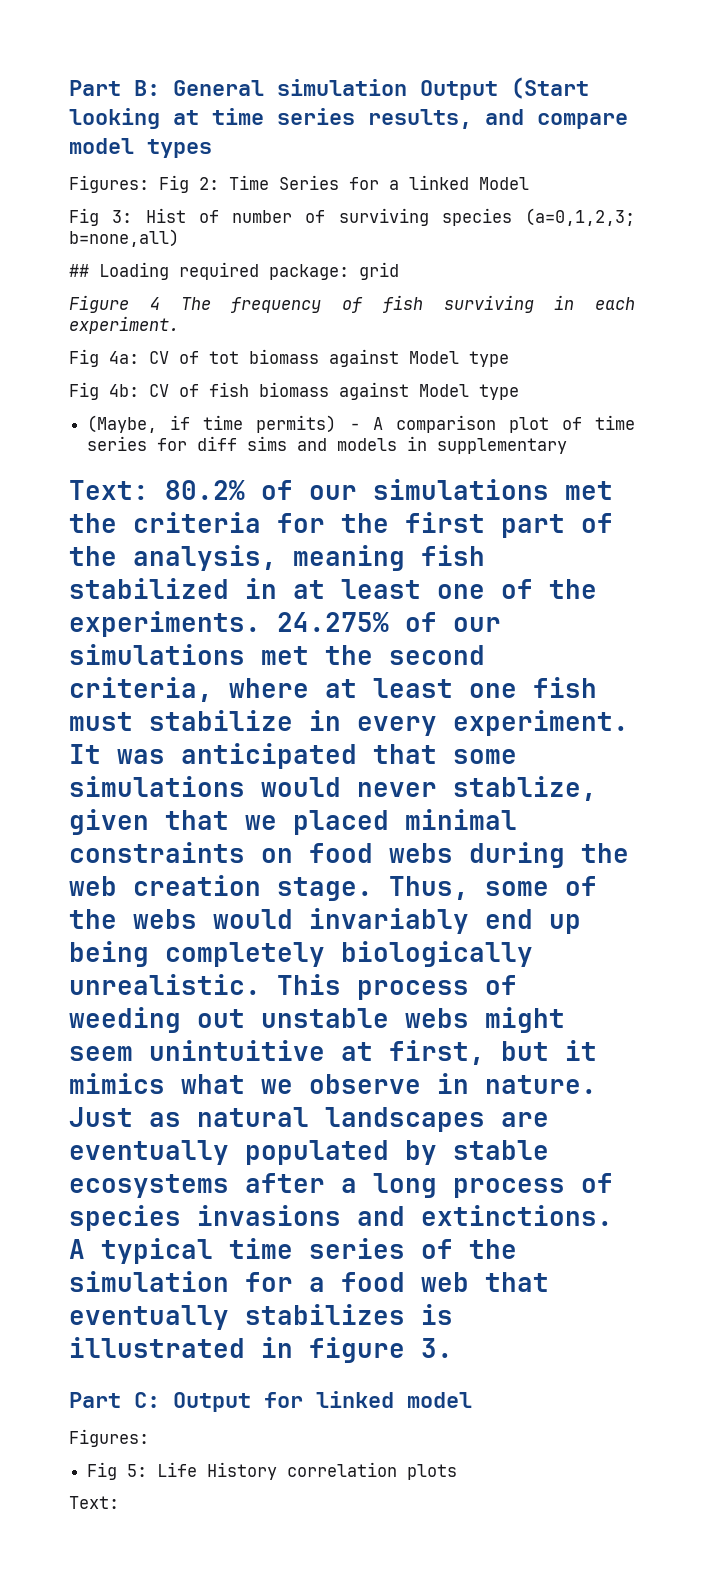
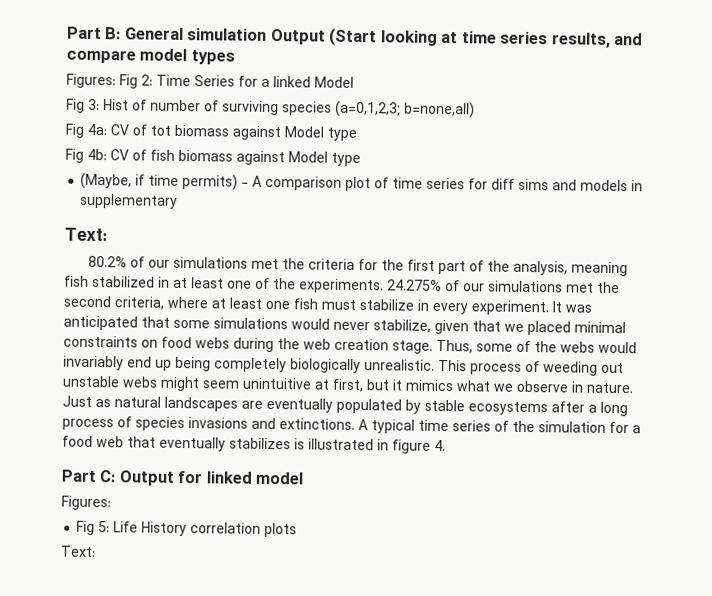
[69,262,399,280] [69,295,635,313] [69,316,179,334] // ## Loading required package: grid // Figure 4 The frequency of fish surviving in each experiment. -> (475, 110) none
(149, 490) none -> (108, 234) //
[453,776,597,801] stablize, -> [373,319,431,333] stabilize,
[421,1338,453,1358] 3. -> [434,439,446,452] 4.

